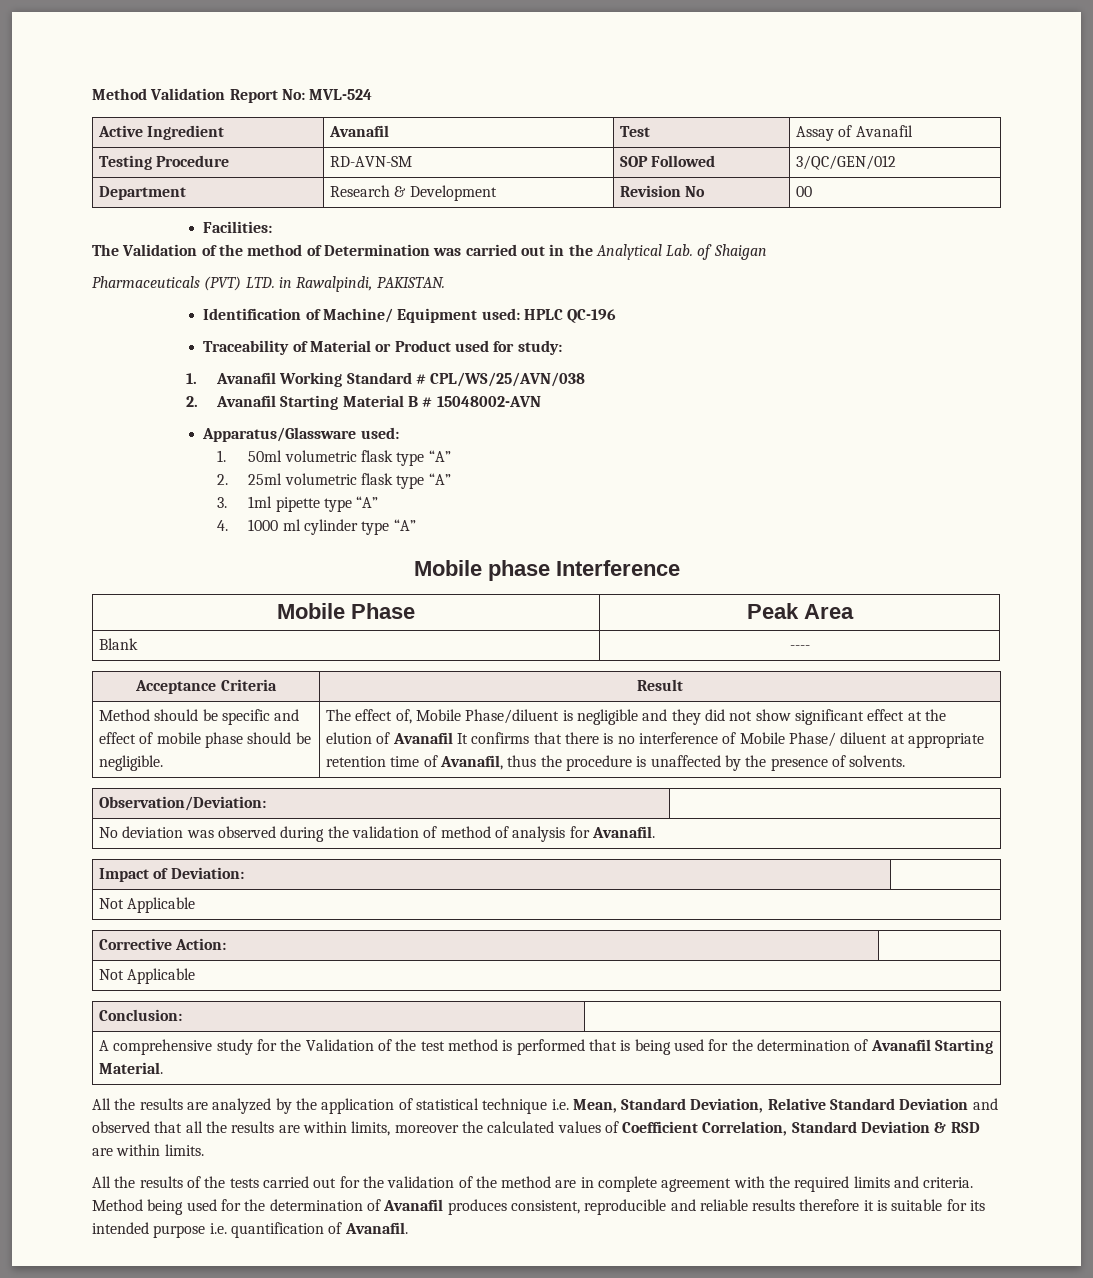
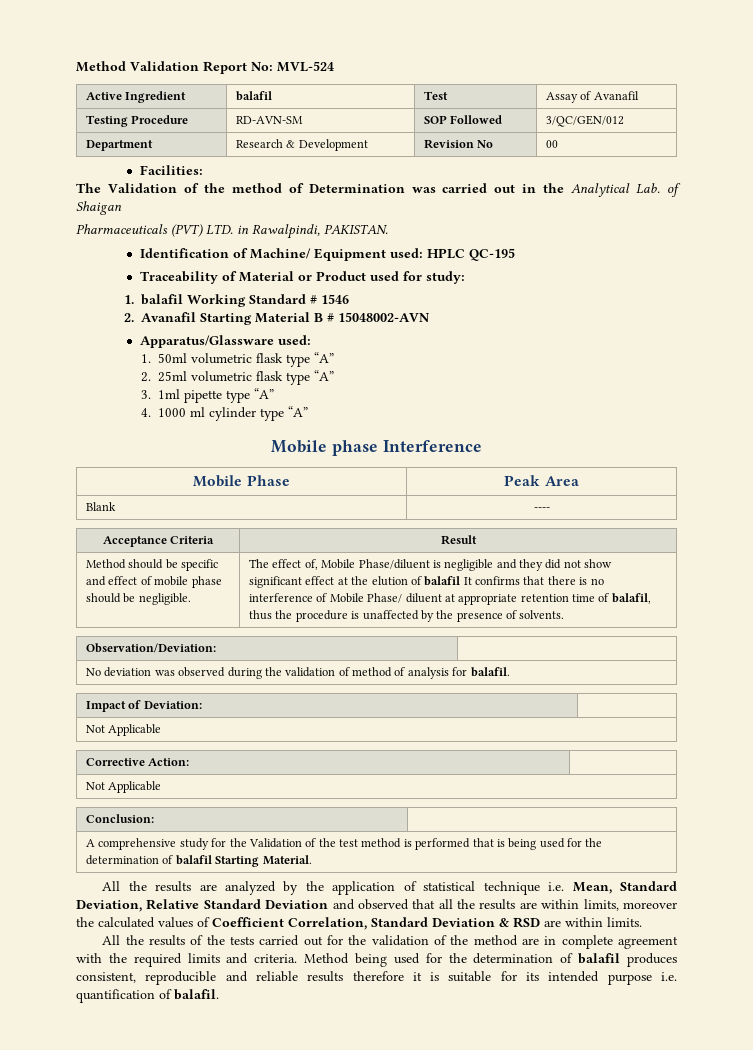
[329,125,390,137] Avanafil -> [236,91,273,101] balafil
[567,309,617,323] QC-196 -> [468,248,515,261] QC-195
[216,372,277,384] Avanafil -> [141,294,184,305] balafil
[430,372,586,387] CPL/WS/25/AVN/038 -> [321,294,350,304] 1546
[392,732,453,744] Avanafil -> [424,576,461,586] balafil
[440,755,504,770] Avanafil, -> [611,593,651,604] balafil,
[591,826,655,838] Avanafil. -> [470,667,510,677] balafil.
[870,1039,931,1051] Avanafil -> [175,855,212,865] balafil
[383,1199,444,1211] Avanafil -> [578,953,621,964] balafil
[344,1222,408,1234] Avanafil. -> [174,989,219,1000] balafil.

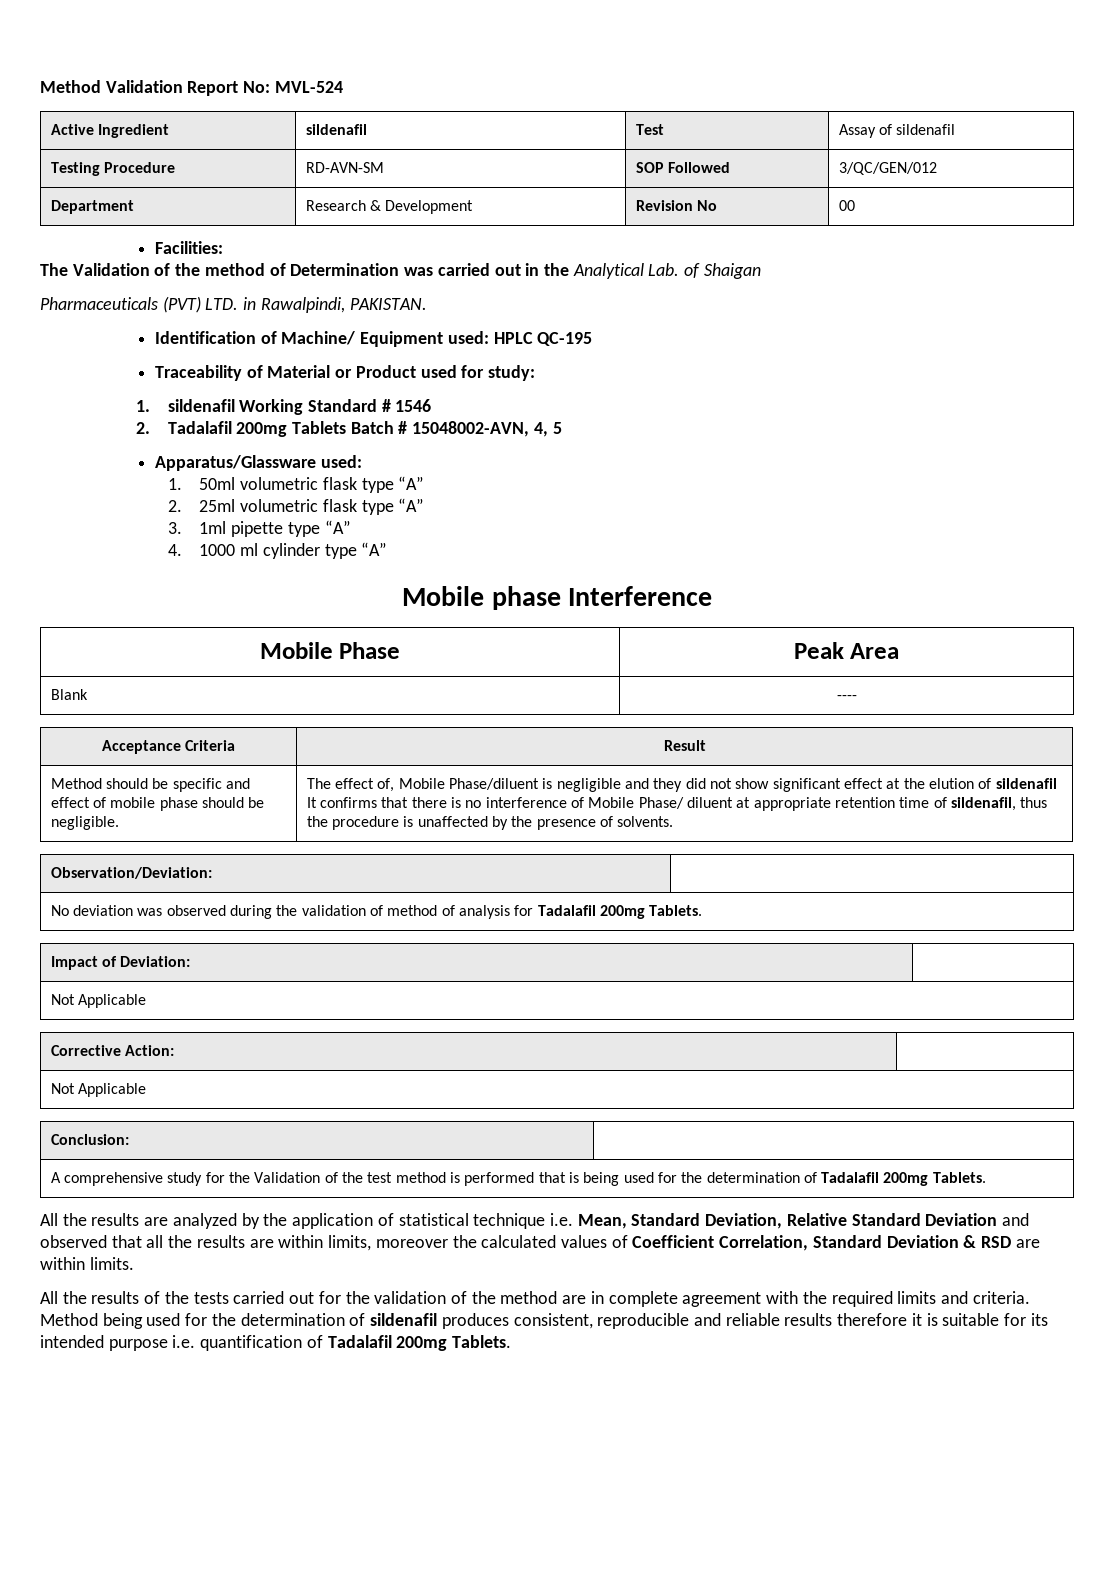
[236,91,273,101] balafil -> [305,124,367,135] sildenafil
[593,91,639,100] Avanafil -> [896,124,956,135] sildenafil
[141,294,184,305] balafil -> [167,399,235,412] sildenafil
[141,312,431,325] Avanafil Starting Material B # 15048002-AVN -> [167,421,562,437] Tadalafil 200mg Tablets Batch # 15048002-AVN, 4, 5
[424,576,461,586] balafil -> [995,778,1057,789] sildenafil
[611,593,651,604] balafil, -> [950,797,1016,811] sildenafil,
[470,667,510,677] balafil. -> [537,905,703,919] Tadalafil 200mg Tablets.
[175,855,312,867] balafil Starting Material. -> [821,1172,986,1186] Tadalafil 200mg Tablets.
[578,953,621,964] balafil -> [370,1313,438,1326] sildenafil
[174,989,219,1000] balafil. -> [327,1335,512,1351] Tadalafil 200mg Tablets.

